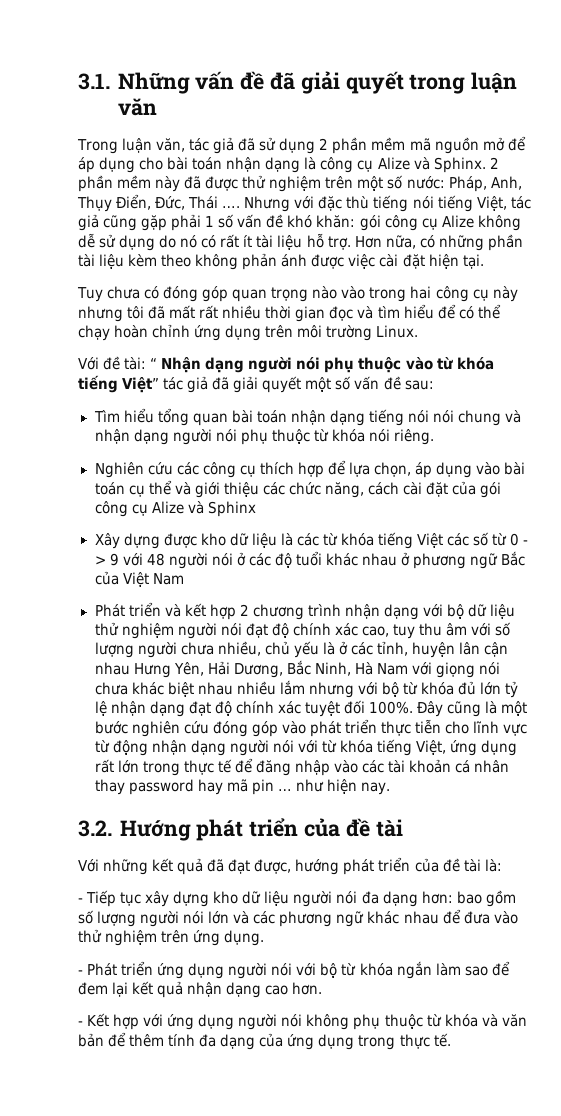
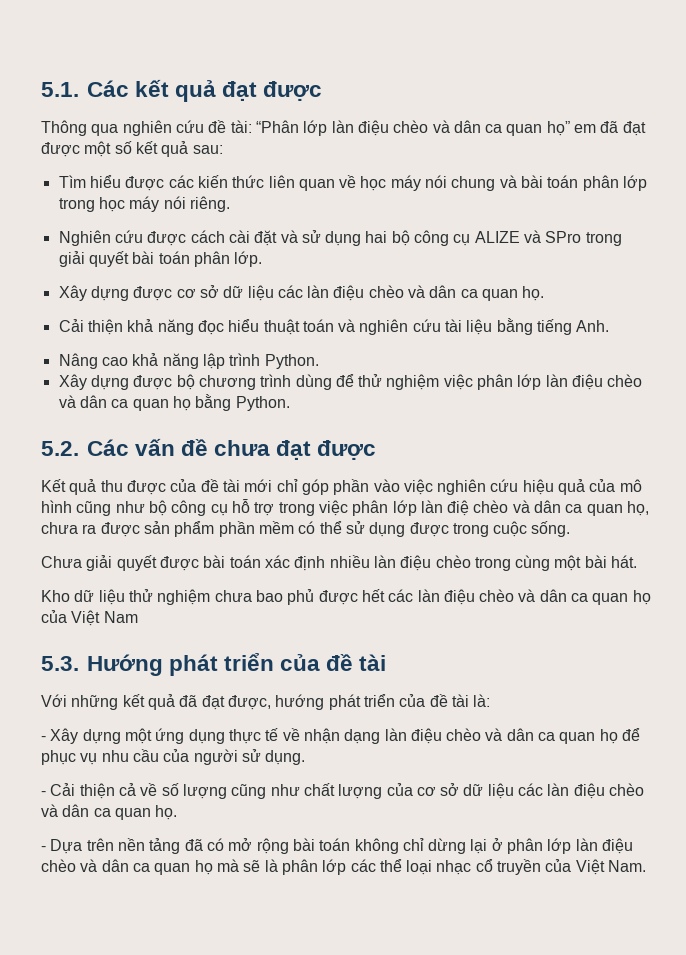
[78,71,518,94] [117,98,157,116] [77,136,526,154] [78,157,499,173] [78,175,522,192] [77,194,531,212] [78,214,521,231] [78,233,523,251] [78,253,484,270] [77,286,518,302] [78,304,501,322] [78,324,419,341] [78,356,494,373] [78,375,434,393] [93,408,522,426] [94,429,434,445] [94,460,526,478] [94,480,502,498] [94,501,256,517] [94,532,529,549] [94,551,526,569] [94,571,184,587] [94,602,516,620] [94,622,512,639] [94,641,509,658] [94,660,501,678] [94,680,519,698] [94,700,528,717] [94,719,528,737] [94,739,518,756] [94,758,510,776] [94,779,390,795] [78,820,112,837] 3.1. Những vấn đề đã giải quyết trong luận văn // Trong luận văn, tác giả đã sử dụng 2 phần mềm mã nguồn mở để áp dụng cho bài toán nhận dạng là công cụ Alize và Sphinx. 2 phần mềm này đã được thử nghiệm trên một số nước: Pháp, Anh, Thụy Điển, Đức, Thái …. Nhưng với đặc thù tiếng nói tiếng Việt, tác giả cũng gặp phải 1 số vấn đề khó khăn: gói công cụ Alize không dễ sử dụng do nó có rất ít tài liệu hỗ trợ. Hơn nữa, có những phần tài liệu kèm theo không phản ánh được việc cài đặt hiện tại. // Tuy chưa có đóng góp quan trọng nào vào trong hai công cụ này nhưng tôi đã mất rất nhiều thời gian đọc và tìm hiểu để có thể chạy hoàn chỉnh ứng dụng trên môi trường Linux. // Với đề tài: “ Nhận dạng người nói phụ thuộc vào từ khóa tiếng Việt” tác giả đã giải quyết một số vấn đề sau: // Tìm hiểu tổng quan bài toán nhận dạng tiếng nói nói chung và nhận dạng người nói phụ thuộc từ khóa nói riêng. // Nghiên cứu các công cụ thích hợp để lựa chọn, áp dụng vào bài toán cụ thể và giới thiệu các chức năng, cách cài đặt của gói công cụ Alize và Sphinx // Xây dựng được kho dữ liệu là các từ khóa tiếng Việt các số từ 0 - > 9 với 48 người nói ở các độ tuổi khác nhau ở phương ngữ Bắc của Việt Nam // Phát triển và kết hợp 2 chương trình nhận dạng với bộ dữ liệu thử nghiệm người nói đạt độ chính xác cao, tuy thu âm với số lượng người chưa nhiều, chủ yếu là ở các tỉnh, huyện lân cận nhau Hưng Yên, Hải Dương, Bắc Ninh, Hà Nam với giọng nói chưa khác biệt nhau nhiều lắm nhưng với bộ từ khóa đủ lớn tỷ lệ nhận dạng đạt độ chính xác tuyệt đối 100%. Đây cũng là một bước nghiên cứu đóng góp vào phát triển thực tiễn cho lĩnh vực từ động nhận dạng người nói với từ khóa tiếng Việt, ứng dụng rất lớn trong thực tế để đăng nhập vào các tài khoản cá nhân thay password hay mã pin … như hiện nay. // 3.2. -> [41,79,323,102] [41,120,646,136] [41,141,223,157] [58,175,648,191] [58,196,230,212] [58,230,622,246] [58,251,263,267] [58,285,545,301] [58,318,610,335] [58,353,319,369] [58,374,643,390] [58,394,290,411] [41,438,377,460] [41,479,642,495] [41,499,650,516] [41,521,571,537] [41,555,638,571] [41,589,651,605] [41,610,138,626] [41,656,79,671] 5.1. Các kết quả đạt được // Thông qua nghiên cứu đề tài: “Phân lớp làn điệu chèo và dân ca quan họ” em đã đạt được một số kết quả sau: // Tìm hiểu được các kiến thức liên quan về học máy nói chung và bài toán phân lớp trong học máy nói riêng. // Nghiên cứu được cách cài đặt và sử dụng hai bộ công cụ ALIZE và SPro trong giải quyết bài toán phân lớp. // Xây dựng được cơ sở dữ liệu các làn điệu chèo và dân ca quan họ. // Cải thiện khả năng đọc hiểu thuật toán và nghiên cứu tài liệu bằng tiếng Anh. // Nâng cao khả năng lập trình Python. // Xây dựng được bộ chương trình dùng để thử nghiệm việc phân lớp làn điệu chèo và dân ca quan họ bằng Python. // 5.2. Các vấn đề chưa đạt được // Kết quả thu được của đề tài mới chỉ góp phần vào việc nghiên cứu hiệu quả của mô hình cũng như bộ công cụ hỗ trợ trong việc phân lớp làn điệ chèo và dân ca quan họ, chưa ra được sản phẩm phần mềm có thể sử dụng được trong cuộc sống. // Chưa giải quyết được bài toán xác định nhiều làn điệu chèo trong cùng một bài hát. // Kho dữ liệu thử nghiệm chưa bao phủ được hết các làn điệu chèo và dân ca quan họ của Việt Nam // 5.3.
[86,890,516,907] [78,909,518,927] [78,929,265,946] [78,961,510,979] [78,981,323,998] [78,1013,527,1030] [78,1032,451,1050] Tiếp tục xây dựng kho dữ liệu người nói đa dạng hơn: bao gồm số lượng người nói lớn và các phương ngữ khác nhau để đưa vào thử nghiệm trên ứng dụng. // - Phát triển ứng dụng người nói với bộ từ khóa ngắn làm sao để đem lại kết quả nhận dạng cao hơn. // - Kết hợp với ứng dụng người nói không phụ thuộc từ khóa và văn bản để thêm tính đa dạng của ứng dụng trong thực tế. -> [50,728,641,744] [41,749,306,765] [41,783,645,799] [41,804,178,820] [41,838,634,854] [41,859,647,875] Xây dựng một ứng dụng thực tế về nhận dạng làn điệu chèo và dân ca quan họ để phục vụ nhu cầu của người sử dụng. // - Cải thiện cả về số lượng cũng như chất lượng của cơ sở dữ liệu các làn điệu chèo và dân ca quan họ. // - Dựa trên nền tảng đã có mở rộng bài toán không chỉ dừng lại ở phân lớp làn điệu chèo và dân ca quan họ mà sẽ là phân lớp các thể loại nhạc cổ truyền của Việt Nam.

